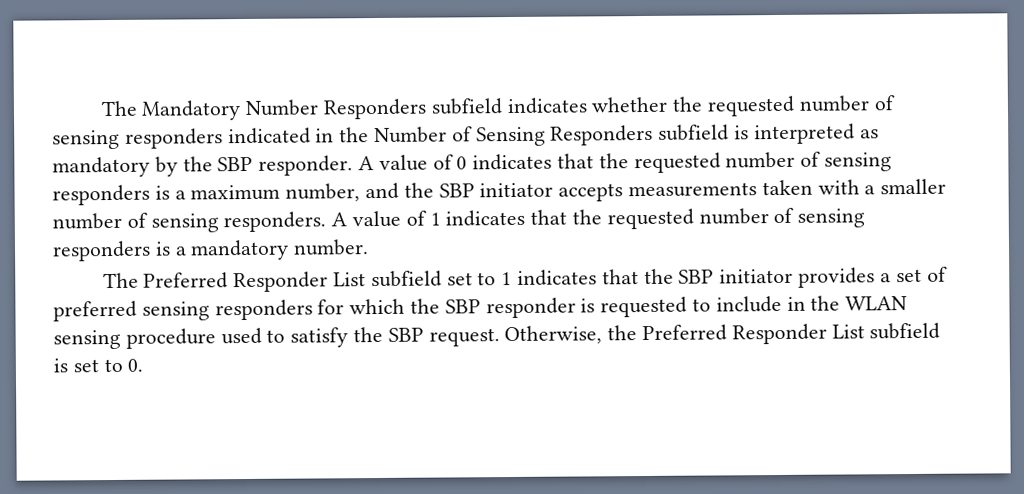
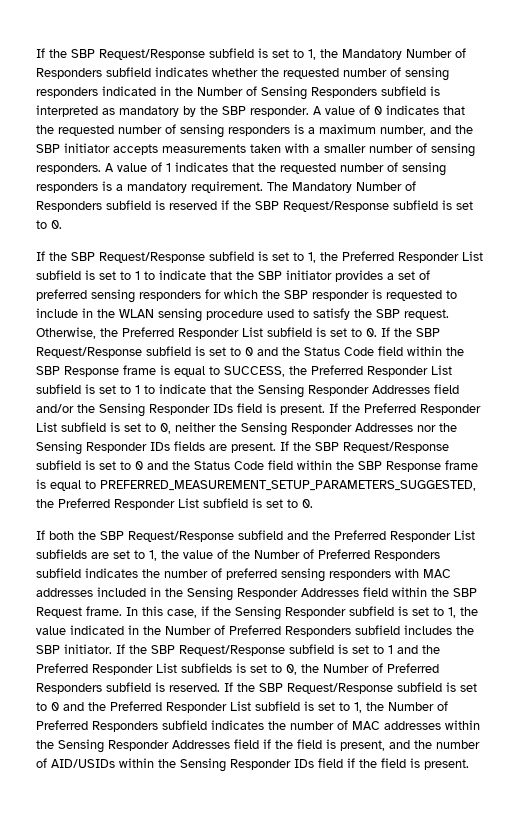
[100,99,320,121] The Mandatory Number -> [36,48,466,60] If the SBP Request/Response subfield is set to 1, the Mandatory Number of
[293,239,370,256] [102,269,598,293] number. // The Preferred Responder List subfield set to 1 indicates -> [191,181,416,193] [36,200,473,212] [36,220,62,229] [36,251,483,263] [36,270,206,280] requirement. The Mandatory Number of Responders subfield is reserved if the SBP Request/Response subfield is set to 0. // If the SBP Request/Response subfield is set to 1, the Preferred Responder List subfield is set to 1 to indicate
(144, 365) none -> [381,327,440,337] [36,346,464,358] [36,365,452,377] [36,384,459,398] [36,403,481,417] [36,422,457,436] [36,441,449,455] [36,460,478,472] [36,479,476,491] [36,498,313,510] [36,530,475,542] [36,549,440,561] [36,568,451,582] [36,587,477,601] [36,606,478,620] [36,625,474,637] [36,644,440,656] [36,663,439,675] [36,682,477,694] [36,701,448,713] [36,720,480,732] [36,739,480,753] [36,758,469,772] If the SBP Request/Response subfield is set to 0 and the Status Code field within the SBP Response frame is equal to SUCCESS, the Preferred Responder List subfield is set to 1 to indicate that the Sensing Responder Addresses field and/or the Sensing Responder IDs field is present. If the Preferred Responder List subfield is set to 0, neither the Sensing Responder Addresses nor the Sensing Responder IDs fields are present. If the SBP Request/Response subfield is set to 0 and the Status Code field within the SBP Response frame is equal to PREFERRED_MEASUREMENT_SETUP_PARAMETERS_SUGGESTED, the Preferred Responder List subfield is set to 0. // If both the SBP Request/Response subfield and the Preferred Responder List subfields are set to 1, the value of the Number of Preferred Responders subfield indicates the number of preferred sensing responders with MAC addresses included in the Sensing Responder Addresses field within the SBP Request frame. In this case, if the Sensing Responder subfield is set to 1, the value indicated in the Number of Preferred Responders subfield includes the SBP initiator. If the SBP Request/Response subfield is set to 1 and the Preferred Responder List subfields is set to 0, the Number of Preferred Responders subfield is reserved. If the SBP Request/Response subfield is set to 0 and the Preferred Responder List subfield is set to 1, the Number of Preferred Responders subfield indicates the number of MAC addresses within the Sensing Responder Addresses field if the field is present, and the number of AID/USIDs within the Sensing Responder IDs field if the field is present.

